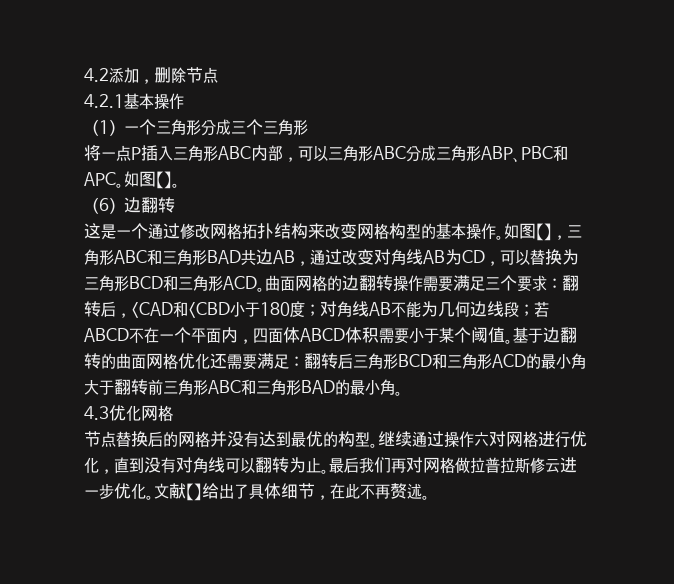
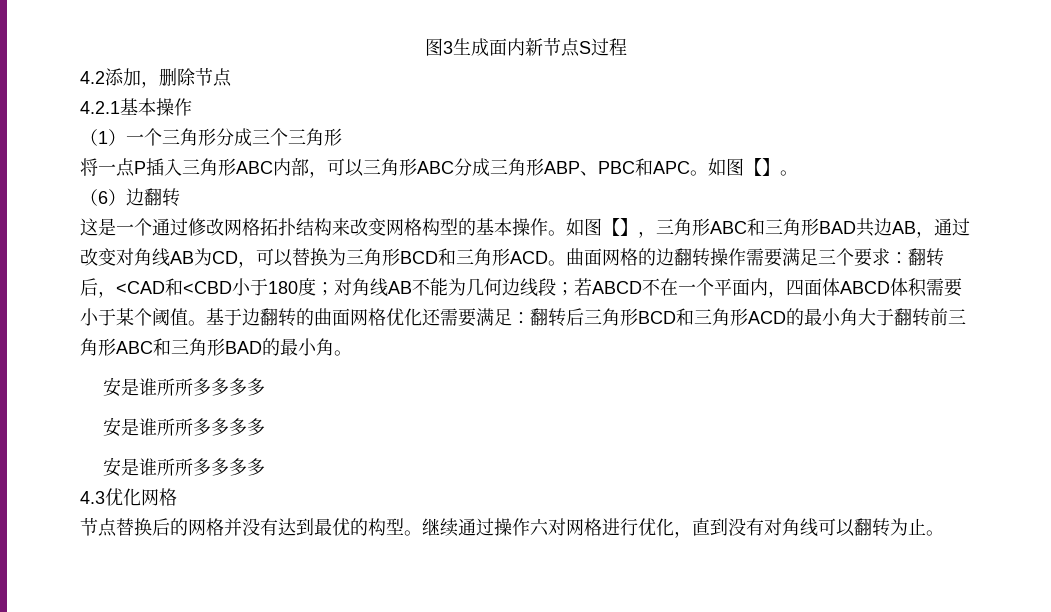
(84, 75) none -> [424,38,627,57] 图3生成面内新节点S过程 //
(403, 393) none -> [102,377,265,397] [102,417,265,437] [102,457,265,477] // 安是谁所所多多多多 // 安是谁所所多多多多 // 安是谁所所多多多多
[329,457,577,474] [84,483,430,501] 最后我们再对网格做拉普拉斯修云进一步优化。文献【】给出了具体细节，在此不再赘述。 -> (944, 533) none

